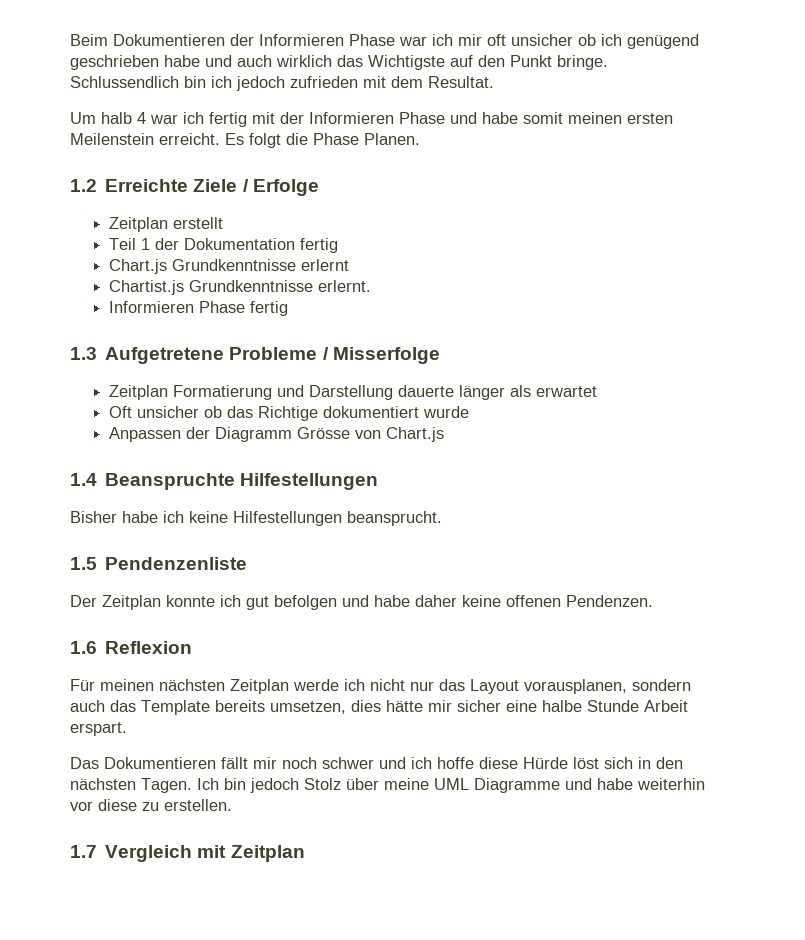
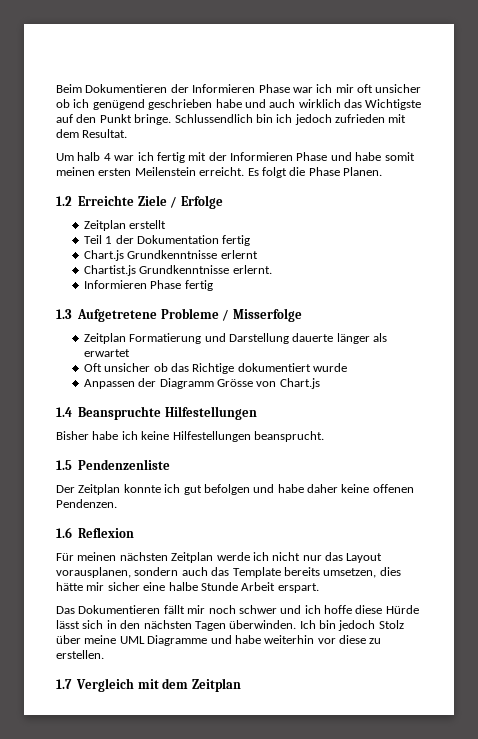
[573,757,599,769] löst -> [56,620,80,629] lässt
[141,778,192,793] Tagen. -> [194,620,297,631] Tagen überwinden.
(227, 851) none -> [162,678,189,689] dem

